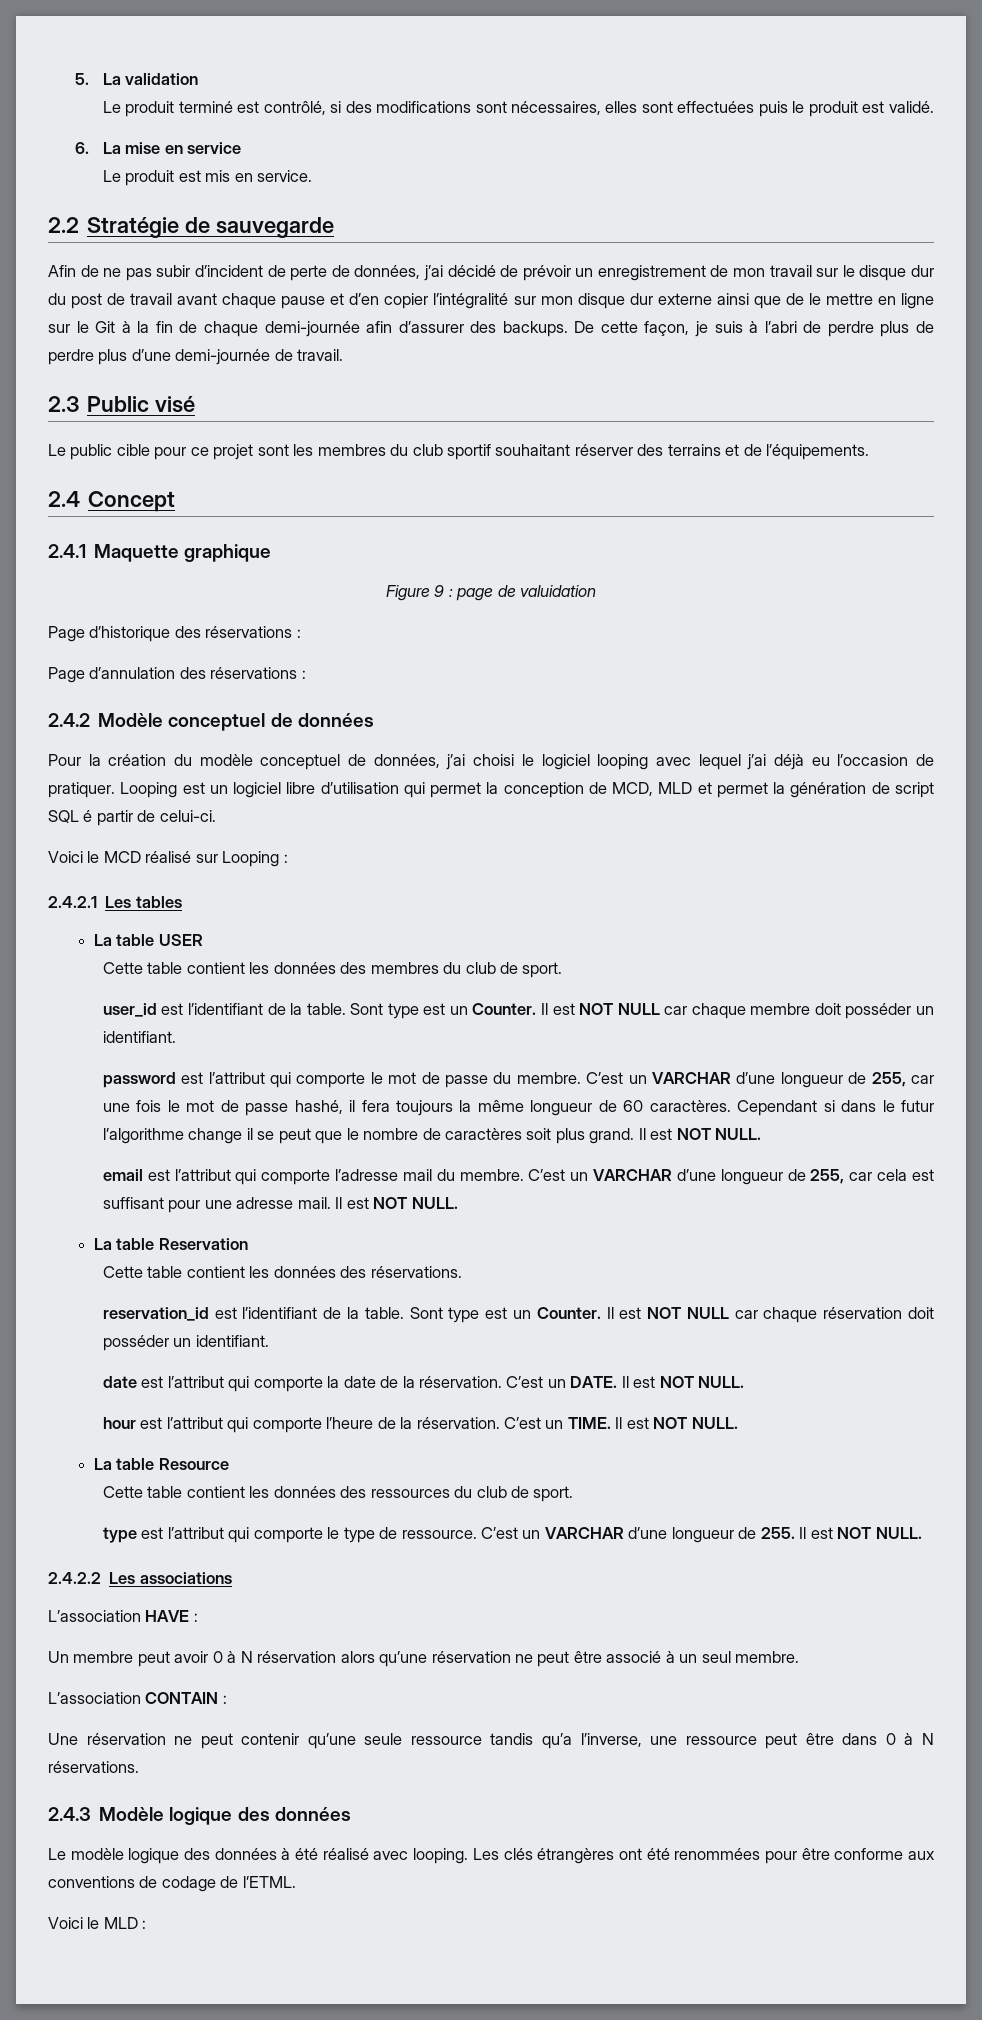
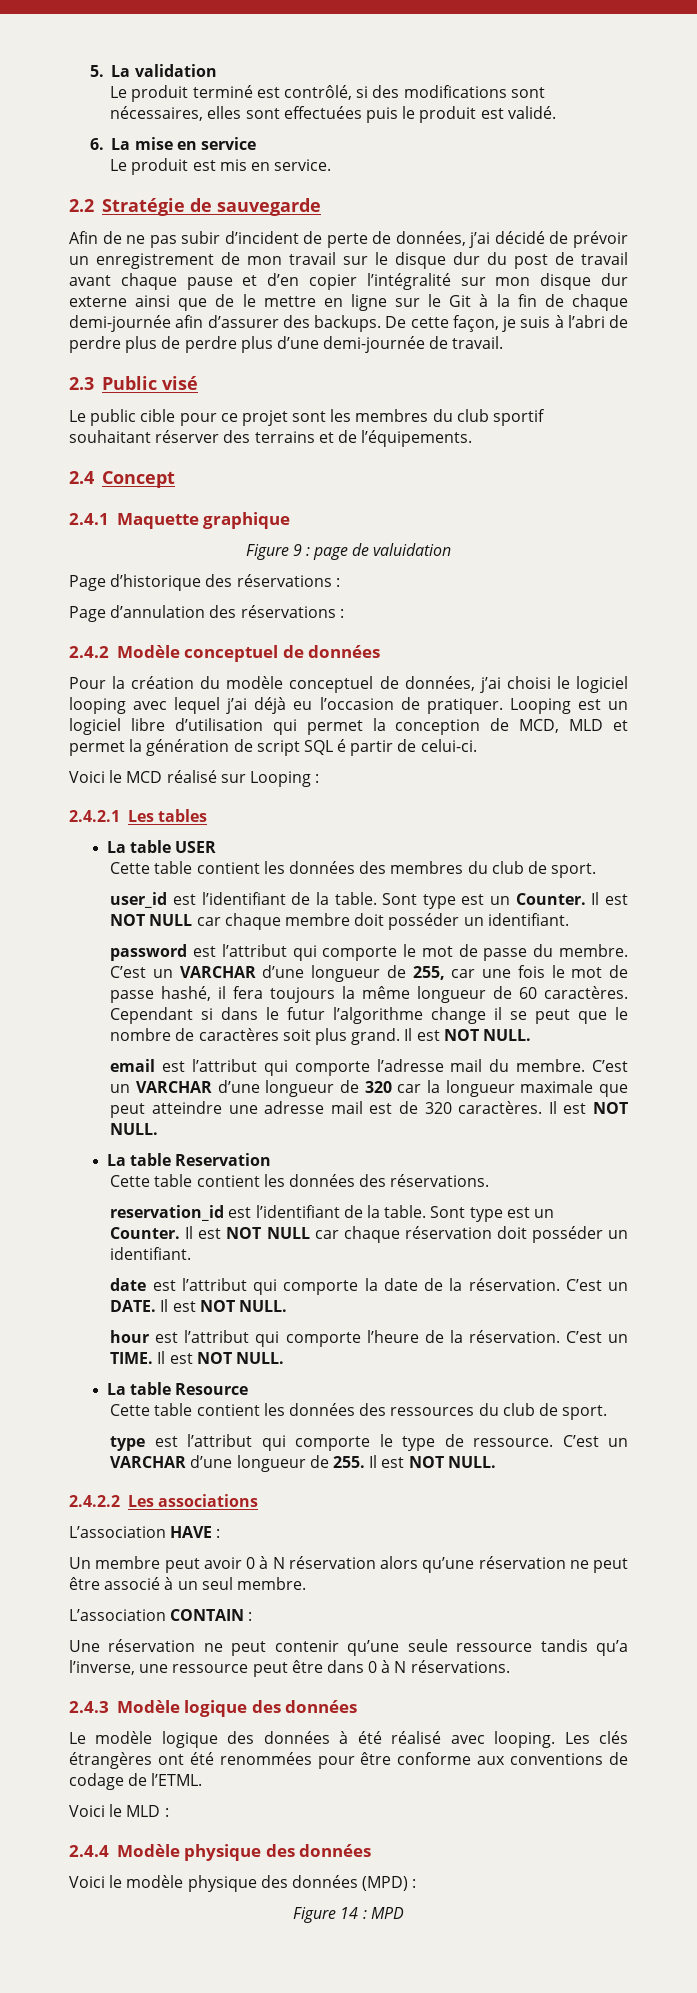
[810,1169,934,1184] [102,1197,331,1213] 255, car cela est suffisant pour une adresse mail. -> [364,1080,628,1097] [110,1101,543,1118] 320 car la longueur maximale que peut atteindre une adresse mail est de 320 caractères.
(147, 1924) none -> [69,1844,372,1861] [69,1875,417,1892] [293,1907,404,1923] // 2.4.4 Modèle physique des données // Voici le modèle physique des données (MPD) : // Figure 14 : MPD

